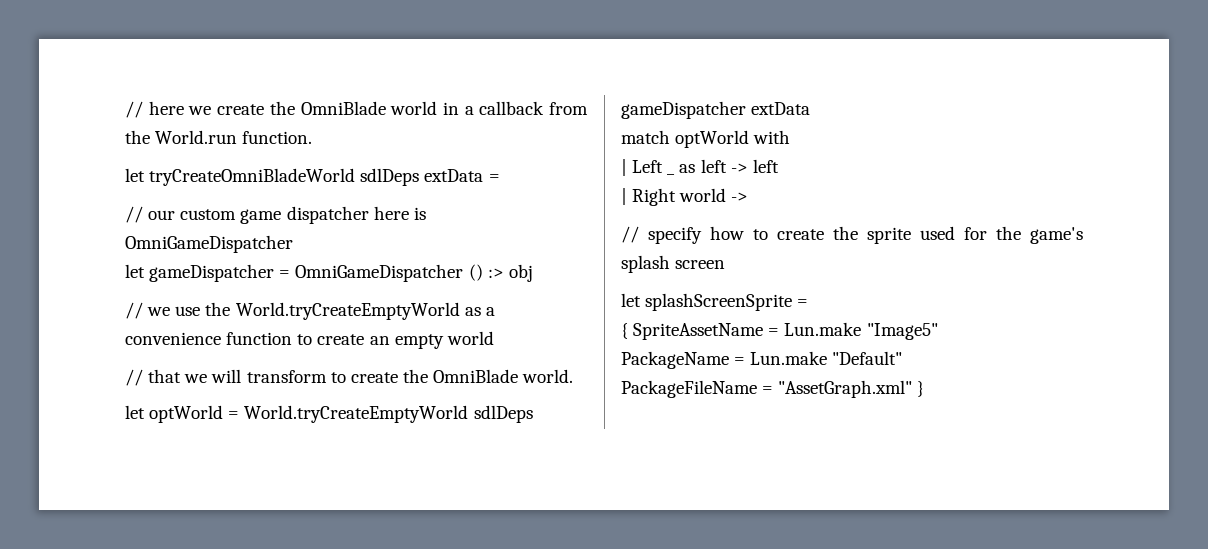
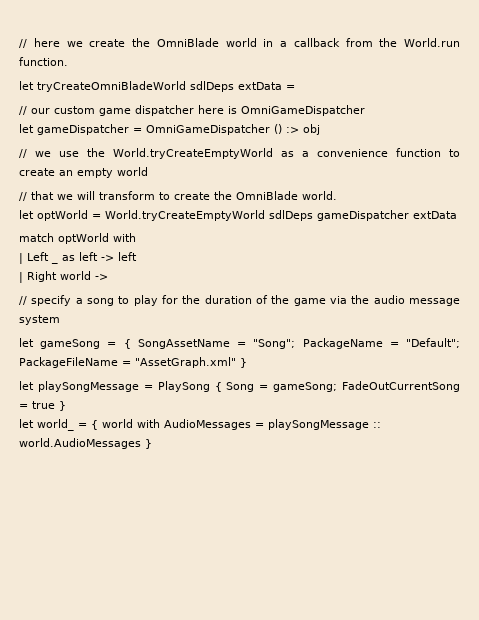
[710,226,1083,244] [621,255,726,273] [621,293,809,311] [621,322,938,340] [621,351,903,369] [621,380,913,398] how to create the sprite used for the game's splash screen // let splashScreenSprite = // { SpriteAssetName = Lun.make "Image5" // PackageName = Lun.make "Default" // PackageFileName = "AssetGraph.xml" -> [75,295,460,306] [19,315,60,325] [19,338,461,349] [19,357,247,368] [19,381,460,392] [19,401,66,411] [19,419,381,431] [19,438,141,449] a song to play for the duration of the game via the audio message system // let gameSong = { SongAssetName = "Song"; PackageName = "Default"; PackageFileName = "AssetGraph.xml" } // let playSongMessage = PlaySong { Song = gameSong; FadeOutCurrentSong = true } // let world_ = { world with AudioMessages = playSongMessage :: world.AudioMessages

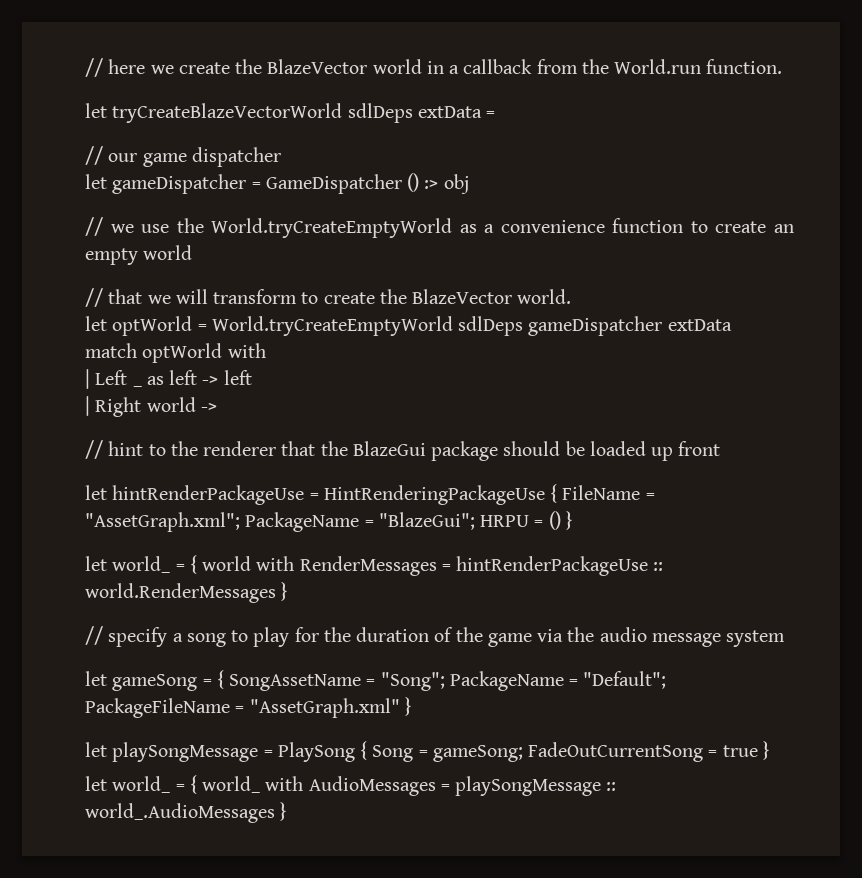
[156,38,219,47] OmniBlade -> [267,59,368,74] BlazeVector
[37,81,186,92] tryCreateOmniBladeWorld -> [112,103,343,123] tryCreateBlazeVectorWorld
[54,106,95,114] custom -> (138, 157) none
[198,105,365,116] here is OmniGameDispatcher -> (281, 157) none
[146,124,270,135] OmniGameDispatcher -> [265,174,402,194] GameDispatcher
[236,191,298,200] OmniBlade -> [412,289,513,304] BlazeVector
(108, 277) none -> [85,440,721,461] [85,484,655,505] [85,511,573,532] [85,555,664,576] [85,582,289,603] // // hint to the renderer that the BlazeGui package should be loaded up front // let hintRenderPackageUse = HintRenderingPackageUse { FileName = "AssetGraph.xml"; PackageName = "BlazeGui"; HRPU = () } // let world_ = { world with RenderMessages = hintRenderPackageUse :: world.RenderMessages }
[102,419,133,428] world -> [202,776,261,793] world_
[19,438,141,449] world.AudioMessages -> [85,803,275,823] world_.AudioMessages

